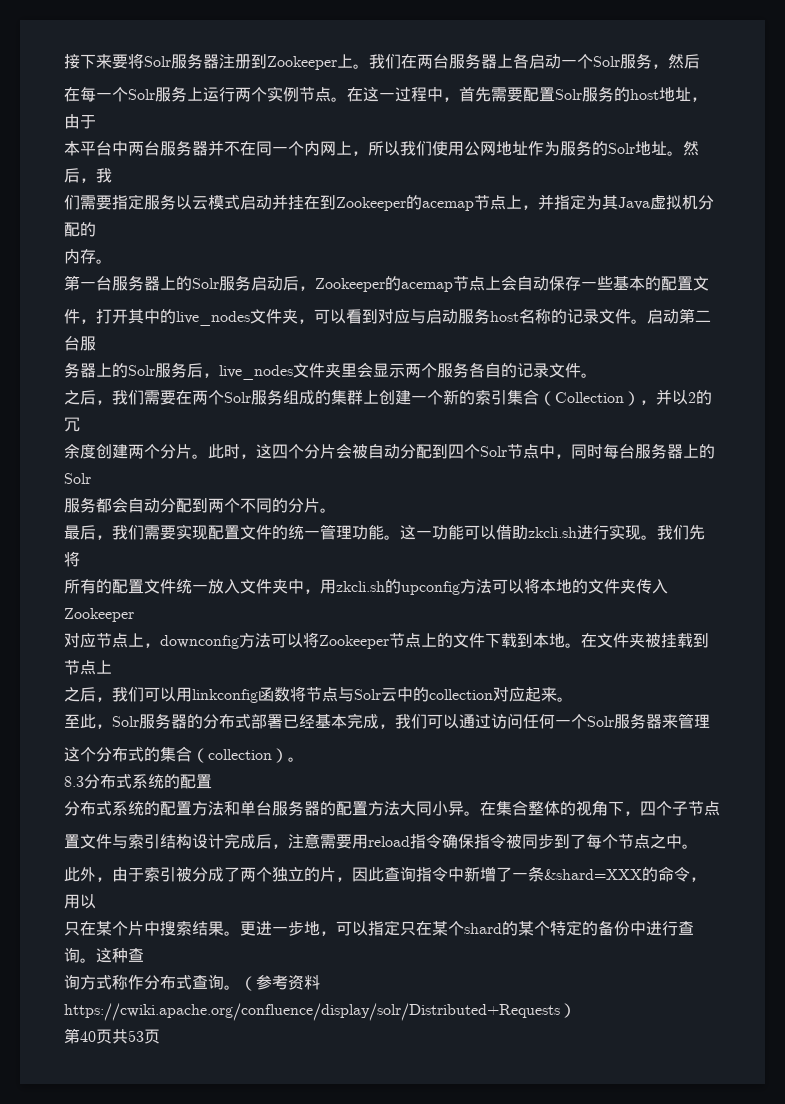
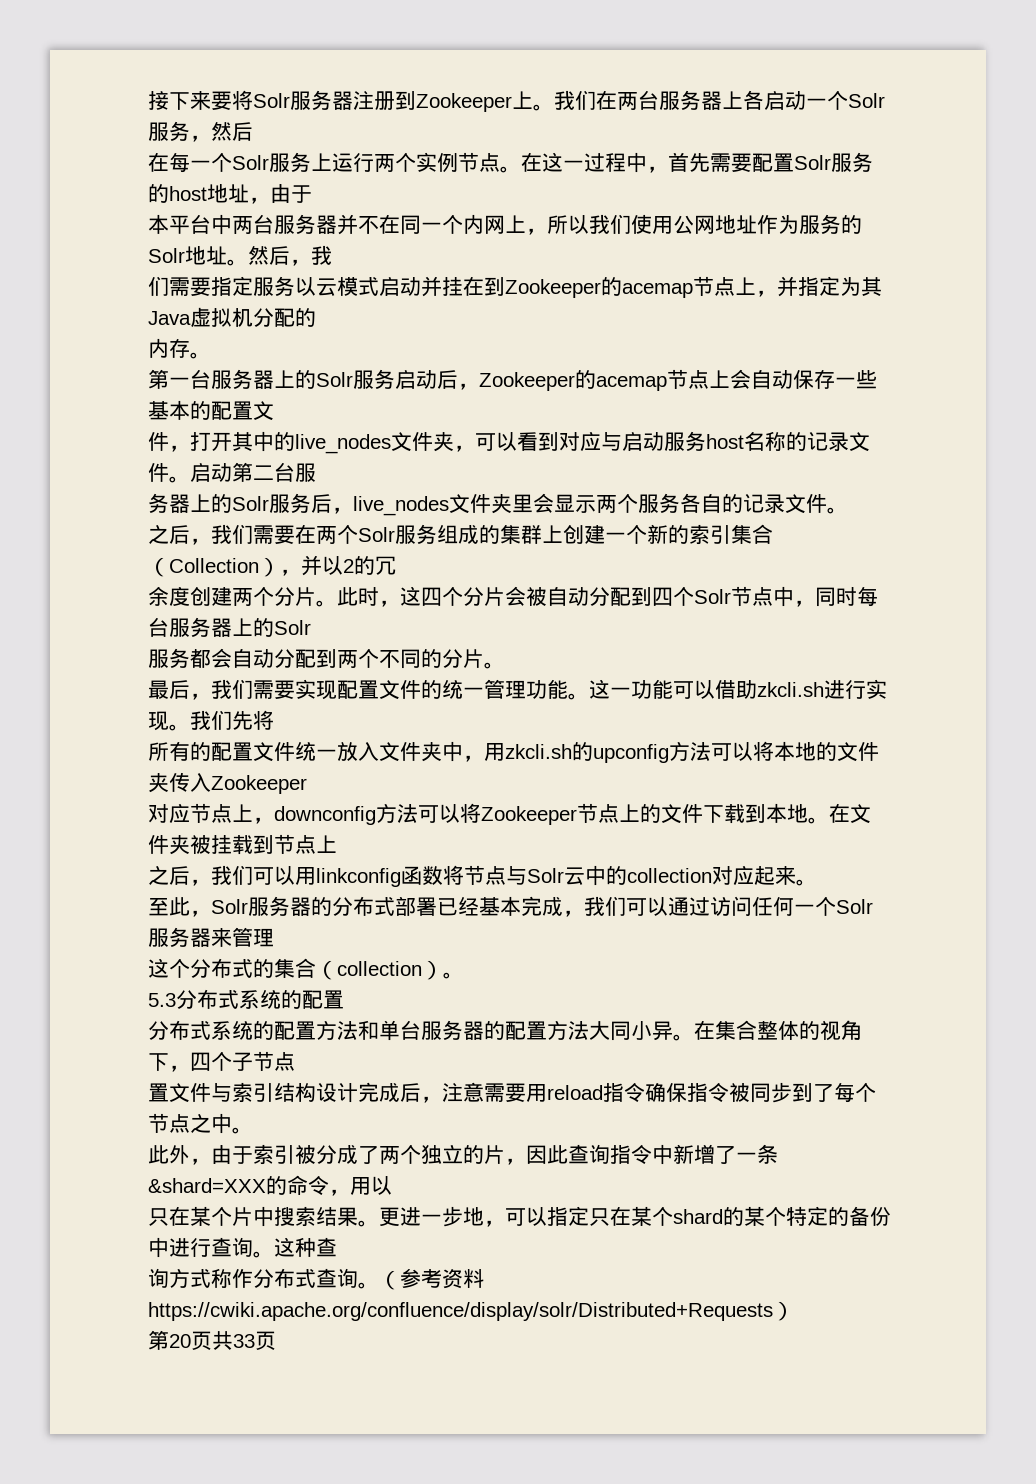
[64,776,84,787] 8.3 -> [148,993,176,1007] 5.3
[80,1029,144,1044] 40页共53 -> [169,1331,255,1350] 20页共33

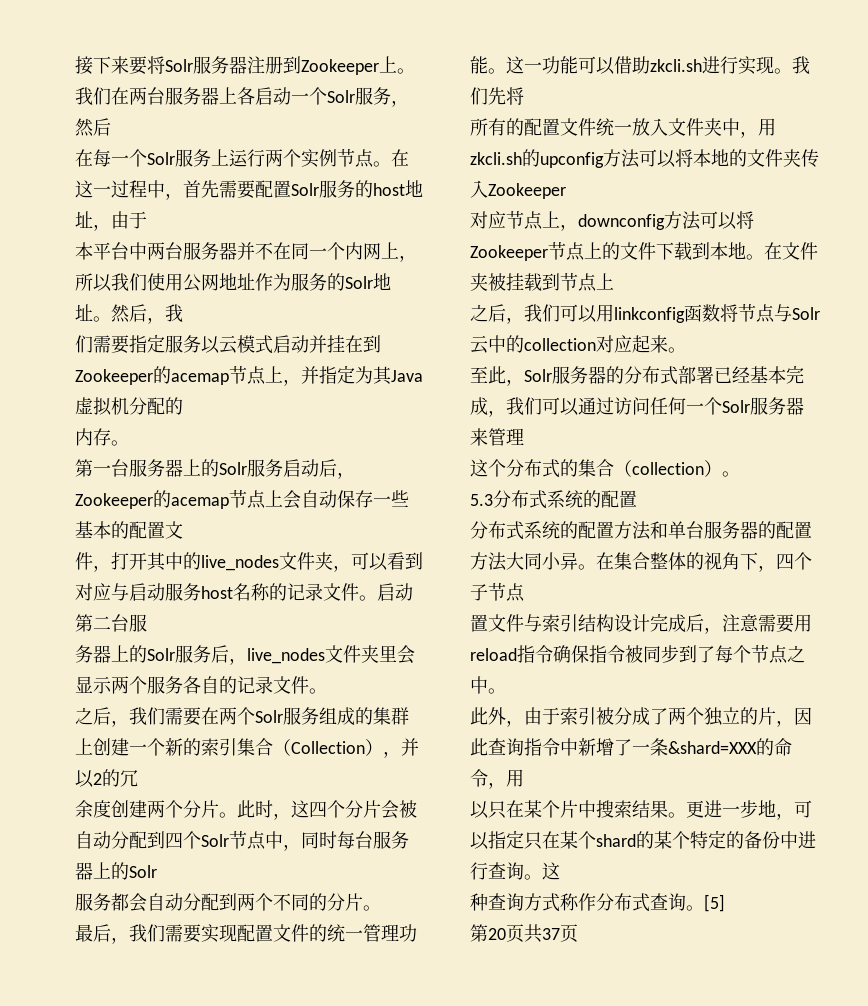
[371,1176,392,1195] 以 // -> [470,801,489,819] // 以
(295, 1247) none -> (560, 871) //
(337, 1247) // -> (506, 901) none
[379,1268,484,1290] [148,1301,794,1321] （参考资料https://cwiki.apache.org/confluence/display/solr/Distributed+Requests） -> [704,894,725,912] [5]
[233,1334,255,1348] 33 -> [542,928,560,940] 37

